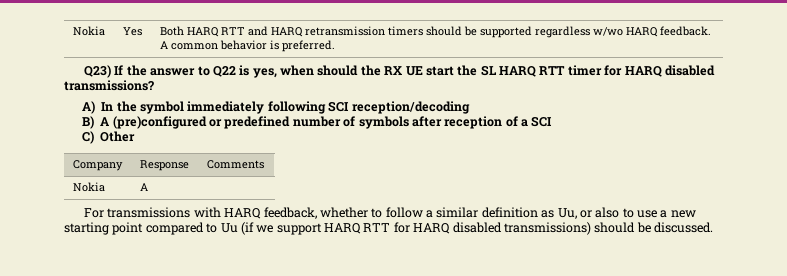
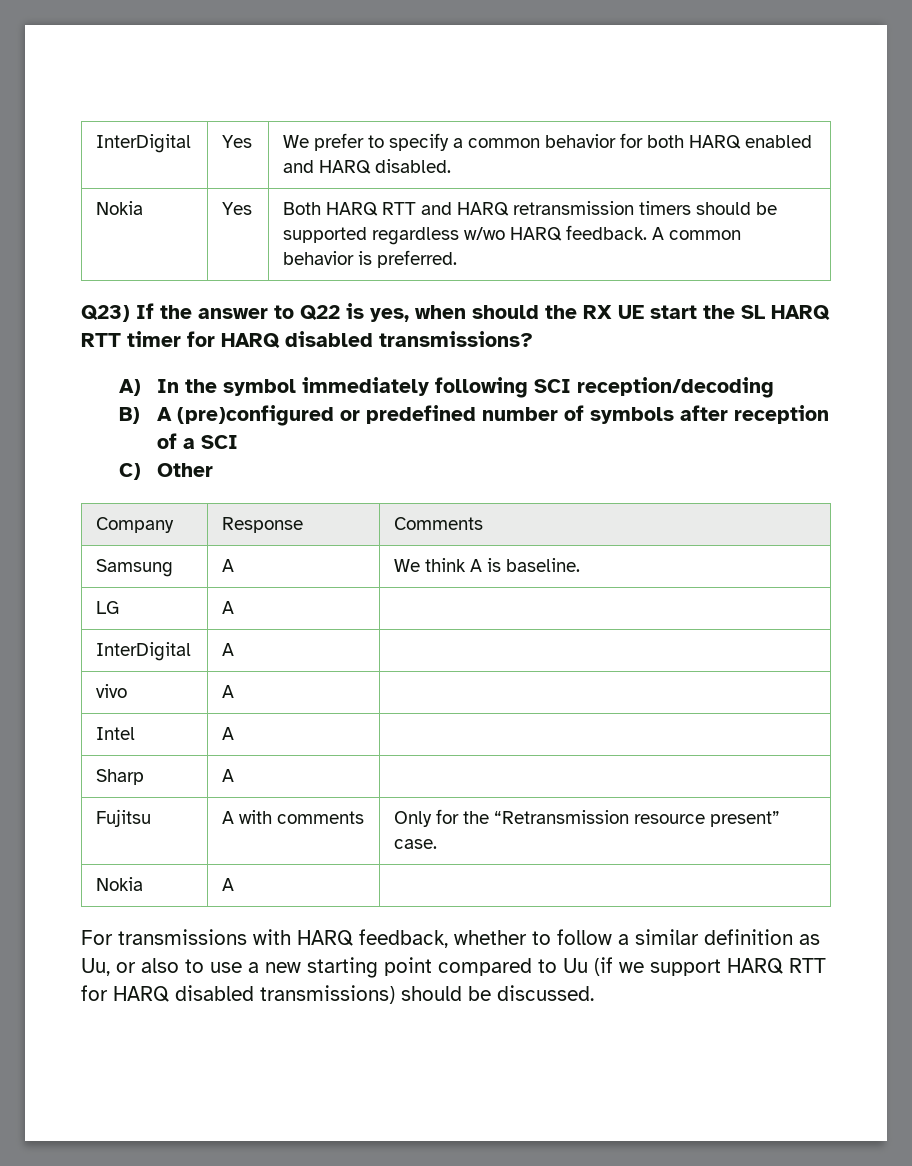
(72, 31) none -> [96,134,192,153] [222,135,253,148] [283,133,813,151] [283,159,452,174] InterDigital | Yes | We prefer to specify a common behavior for both HARQ enabled and HARQ disabled. //
(264, 164) none -> [96,559,174,577] [222,559,235,572] [394,558,581,572] [96,601,120,614] [222,601,235,614] [96,642,192,661] [222,643,235,656] [96,684,128,698] [222,685,235,698] [96,727,136,740] [222,727,235,740] [96,769,145,785] [222,769,235,782] [96,809,152,827] [222,810,365,824] [394,809,781,827] [394,839,438,849] // Samsung | A | We think A is baseline. // LG | A | // InterDigital | A | // vivo | A | // Intel | A | // Sharp | A | // Fujitsu | A with comments | Only for the “Retransmission resource present” case.

